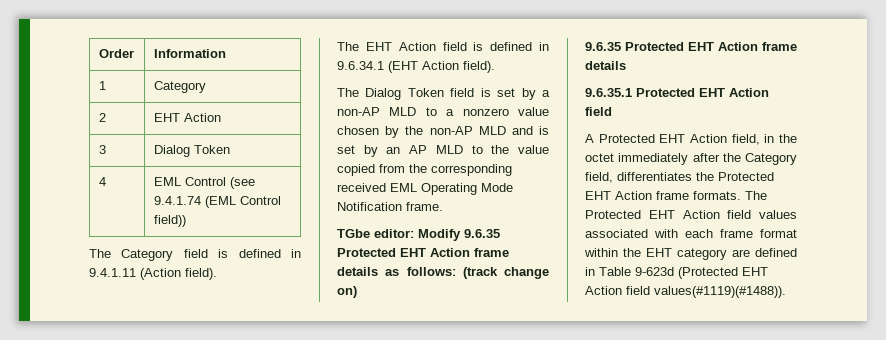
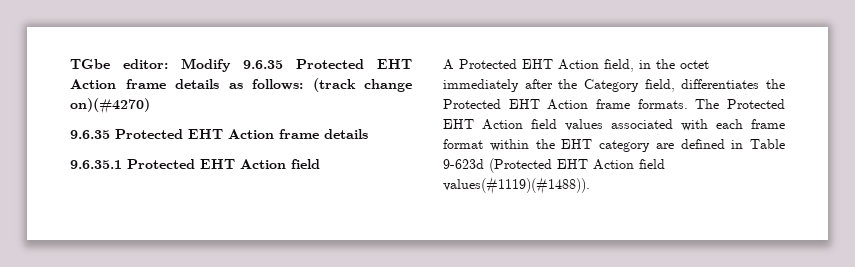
[98,49,134,58] [153,49,226,58] [98,81,106,90] [153,81,206,93] [98,113,106,122] [153,113,221,122] [98,145,106,154] [153,145,230,157] [98,177,106,186] [153,177,255,189] [153,196,281,208] [153,215,186,227] [89,249,301,261] [89,268,217,280] [337,42,549,51] [337,61,495,73] [337,88,550,100] [337,107,549,116] [337,126,549,138] [337,145,549,157] [337,164,512,176] [337,183,513,195] [337,202,443,211] Order | Information // 1 | Category // 2 | EHT Action // 3 | Dialog Token // 4 | EML Control (see 9.4.1.74 (EML Control field)) // The Category field is defined in 9.4.1.11 (Action field). // The EHT Action field is defined in 9.6.34.1 (EHT Action field). // The Dialog Token field is set by a non-AP MLD to a nonzero value chosen by the non-AP MLD and is set by an AP MLD to the value copied from the corresponding received EML Operating Mode Notification frame. // -> (70, 64) none
[337,286,357,298] on) -> [70,98,150,114] on)(#4270)

